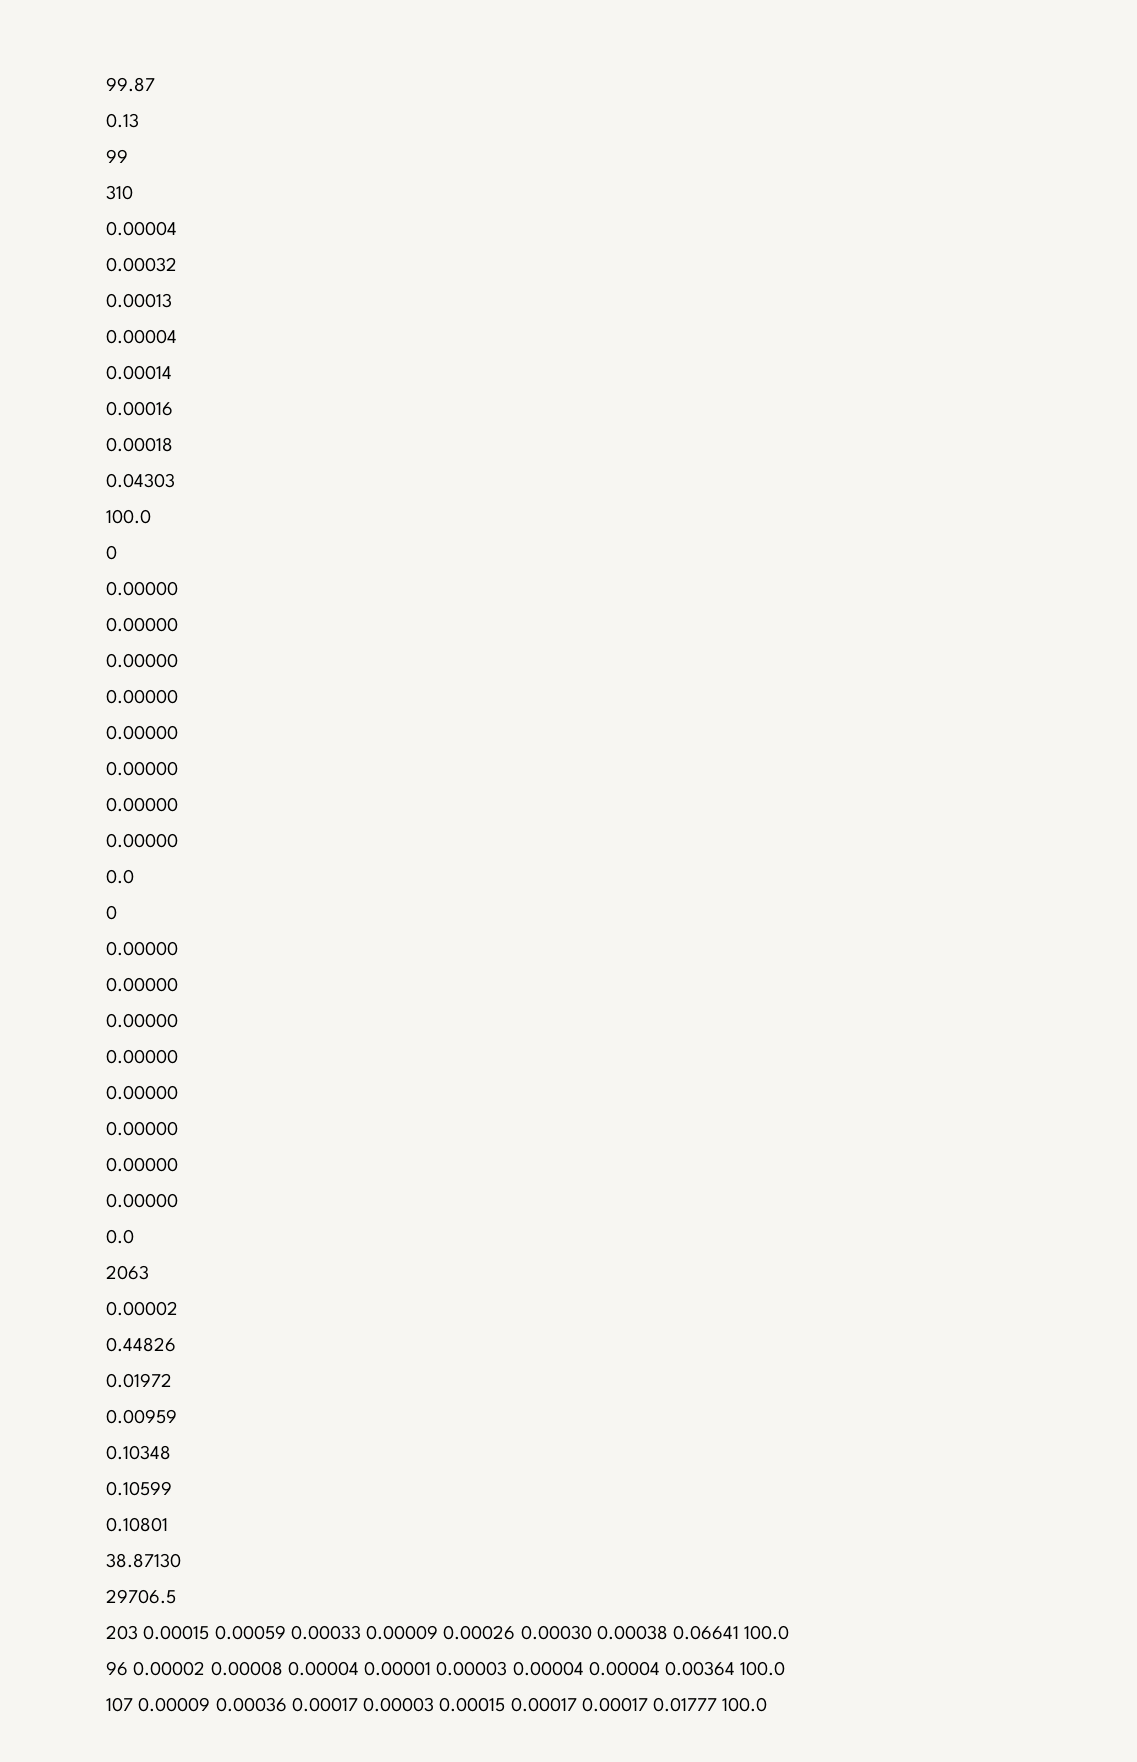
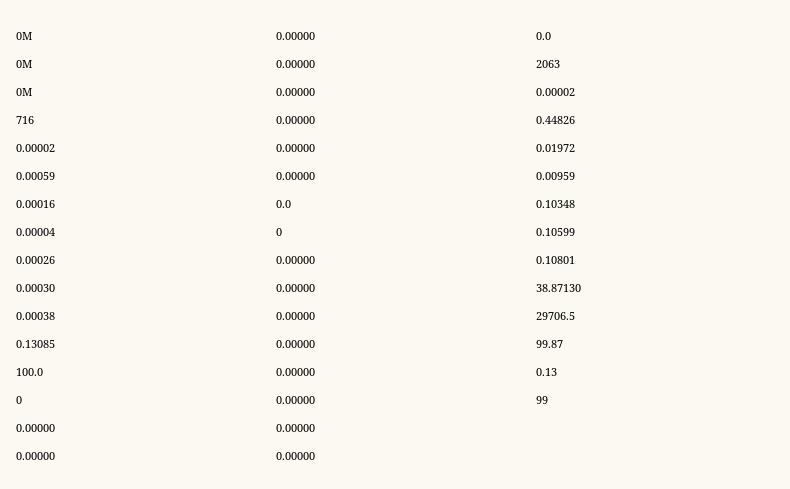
[106,77,155,92] [106,113,139,128] [106,149,128,163] [106,185,133,200] [106,221,177,236] [106,257,177,272] [106,293,172,308] [106,329,177,344] [106,365,172,380] [106,401,173,416] [106,437,173,452] [106,473,175,488] 99.87 // 0.13 // 99 // 310 // 0.00004 // 0.00032 // 0.00013 // 0.00004 // 0.00014 // 0.00016 // 0.00018 // 0.04303 -> [16,32,32,40] [16,60,32,68] [16,88,32,96] [16,116,34,124] [16,144,55,152] [16,172,55,180] [16,200,55,208] [16,228,55,236] [16,256,55,264] [16,284,55,292] [16,312,55,320] [16,340,55,348] 0M // 0M // 0M // 716 // 0.00002 // 0.00059 // 0.00016 // 0.00004 // 0.00026 // 0.00030 // 0.00038 // 0.13085
[106,1625,790,1640] [106,1661,786,1676] [106,1697,768,1712] 203 0.00015 0.00059 0.00033 0.00009 0.00026 0.00030 0.00038 0.06641 100.0 // 96 0.00002 0.00008 0.00004 0.00001 0.00003 0.00004 0.00004 0.00364 100.0 // 107 0.00009 0.00036 0.00017 0.00003 0.00015 0.00017 0.00017 0.01777 100.0 -> [536,340,563,348] [536,368,557,376] [536,396,548,404] 99.87 // 0.13 // 99

